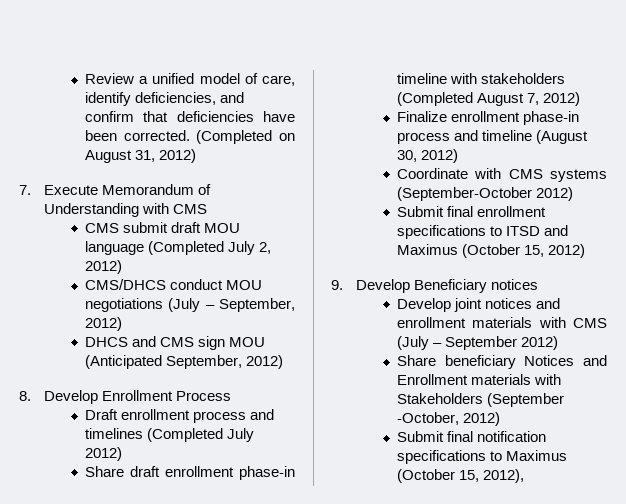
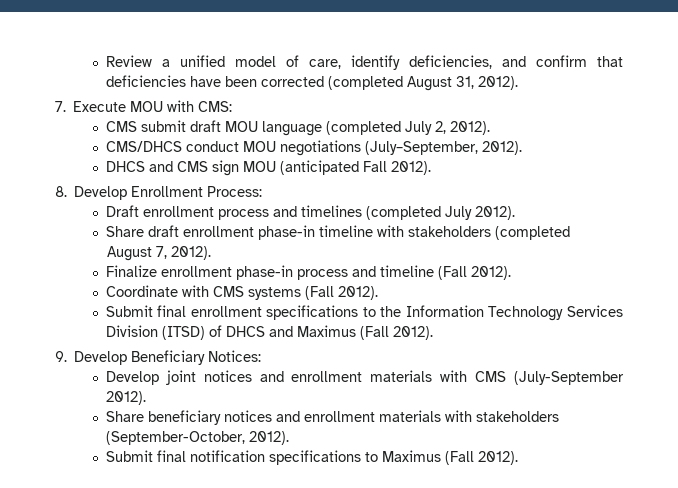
[123,130,295,144] corrected. (Completed on -> [260,76,403,90] corrected (completed
[159,149,197,163] 2012) -> [477,76,518,90] 2012).
[101,184,211,195] [43,203,207,217] Memorandum of Understanding with CMS -> [130,100,233,112] MOU with CMS:
[148,241,225,255] (Completed -> [325,121,401,135] (completed
[85,260,123,274] 2012) -> [449,121,490,135] 2012).
[168,298,295,312] [85,317,123,331] (July – September, 2012) -> [364,141,522,155] (July–September, 2012).
[85,355,284,369] (Anticipated September, 2012) -> [279,160,431,175] (anticipated Fall 2012).
[175,391,231,401] Process -> [207,186,263,197] Process:
[147,428,255,442] [85,447,123,461] (Completed July 2012) -> [365,206,515,220] (completed July 2012).
[397,92,474,106] (Completed -> [494,226,570,240] (completed //
[543,92,581,106] 2012) -> [171,246,212,260] 2012).
[536,130,589,144] [397,149,459,163] (August 30, 2012) -> [437,266,511,280] (Fall 2012).
[397,187,574,201] (September-October 2012) -> [304,286,378,300] (Fall 2012).
[506,225,569,236] [397,244,586,258] ITSD and Maximus (October 15, 2012) -> [380,305,623,321] [105,325,433,340] the Information Technology Services Division (ITSD) of DHCS and Maximus (Fall 2012).
[490,279,538,290] notices -> [208,350,262,362] Notices:
[397,336,559,350] [397,355,607,369] [397,374,562,385] [397,393,565,407] [397,412,501,426] (July – September 2012) // Share beneficiary Notices and Enrollment materials with Stakeholders (September -October, 2012) -> [513,371,624,385] [105,391,146,405] [105,410,559,425] [105,431,289,445] (July-September 2012). // Share beneficiary notices and enrollment materials with stakeholders (September-October, 2012).
[397,469,525,483] (October 15, 2012), -> [444,451,518,465] (Fall 2012).

